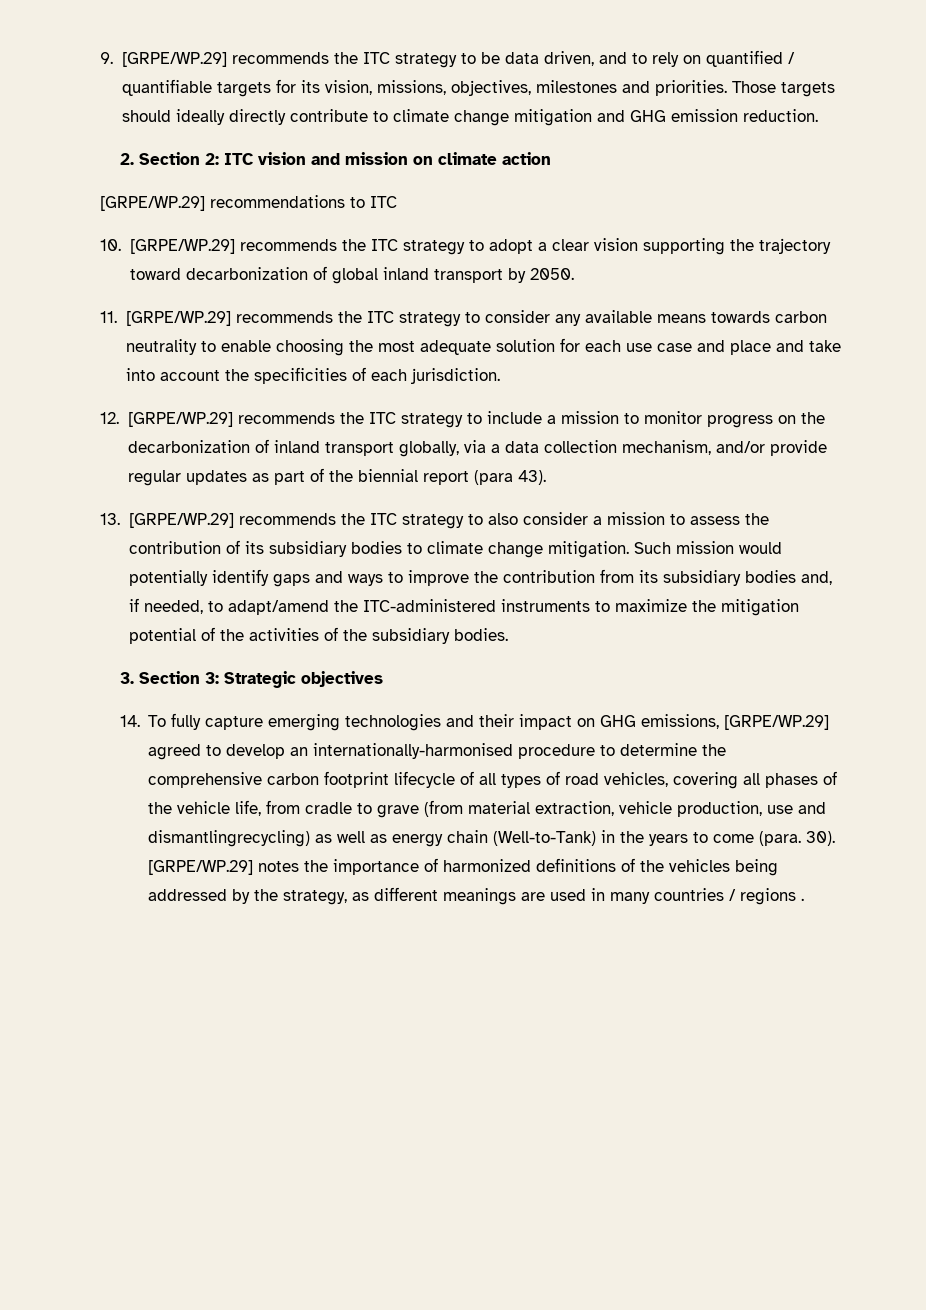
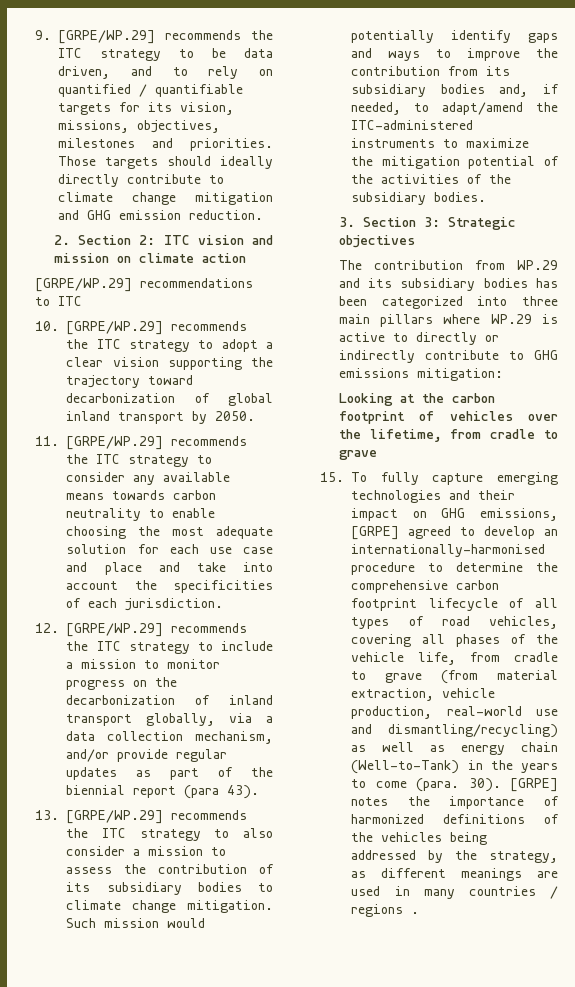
[119,715,140,727] 14. -> [338,260,558,270] [338,278,558,291] [338,296,558,309] [338,314,558,327] [338,332,499,345] [338,350,558,363] [338,368,503,381] [338,393,495,406] [338,411,558,424] [338,429,558,442] [338,450,377,460] [320,472,345,482] The contribution from WP.29 and its subsidiary bodies has been categorized into three main pillars where WP.29 is active to directly or indirectly contribute to GHG emissions mitigation: // Looking at the carbon footprint of vehicles over the lifetime, from cradle to grave // 15.
[724,715,830,730] [GRPE/WP.29] -> [351,526,400,540] [GRPE]
(763, 809) none -> [446,706,522,716] real-world
[148,830,311,847] dismantlingrecycling) -> [388,724,558,738] dismantling/recycling)
[148,860,254,875] [GRPE/WP.29] -> [510,778,558,792] [GRPE]

